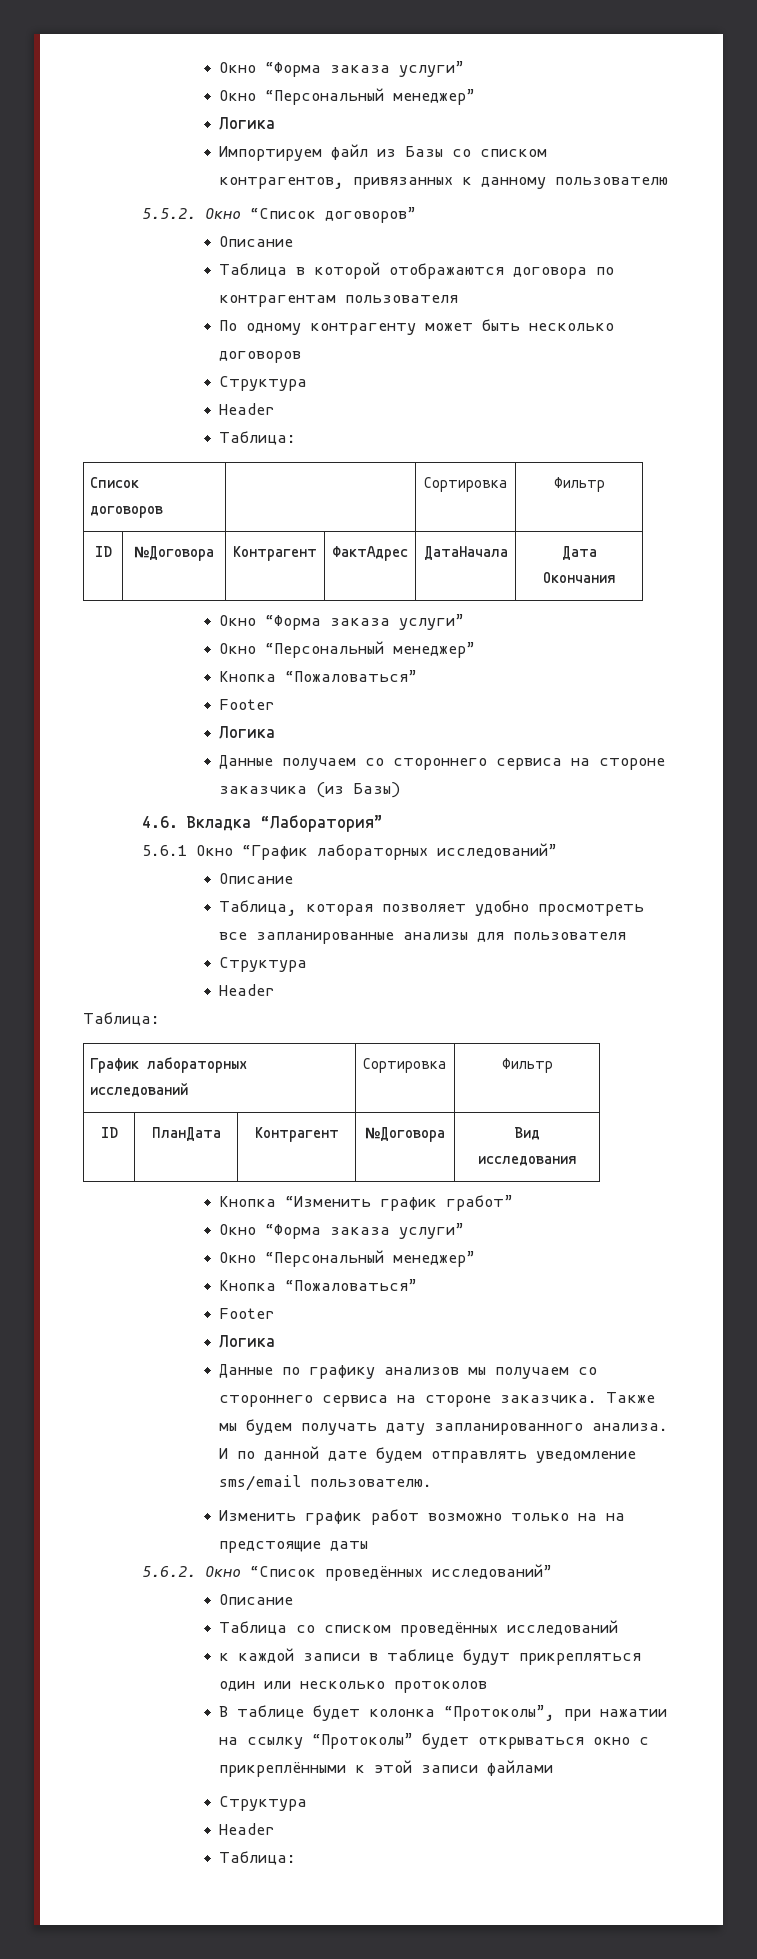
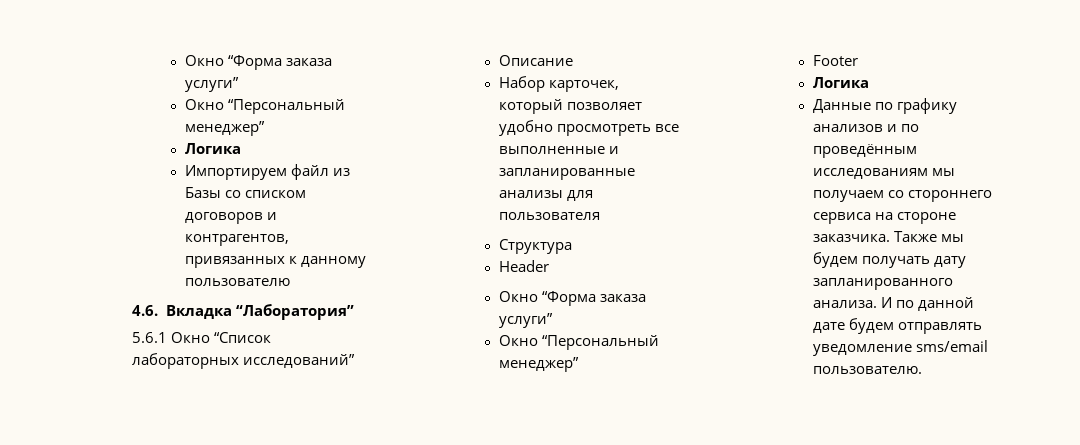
(548, 153) none -> [184,212,277,224] договоров и
[142,207,417,223] [219,236,294,247] [219,262,615,279] [219,295,459,307] [219,319,615,335] [219,351,302,363] [219,376,308,391] [219,403,275,415] [219,431,297,445] [90,477,140,488] [90,506,164,518] [423,477,508,492] [553,477,605,492] [94,546,112,557] [134,546,214,561] [233,546,317,561] [332,546,408,561] [423,546,508,560] [561,546,597,560] [543,572,615,583] [219,614,465,630] [219,641,476,658] [219,670,418,683] [219,699,275,710] [219,726,276,739] [219,755,666,770] [219,782,401,798] [142,815,384,832] [142,843,558,860] [219,873,294,884] [219,900,645,916] [219,932,627,944] [219,957,308,972] [219,984,275,996] [83,1012,160,1026] [90,1057,248,1073] [90,1082,189,1097] [363,1058,447,1073] [501,1058,553,1073] [100,1127,118,1138] [151,1127,221,1141] [254,1127,339,1142] [365,1127,445,1142] [514,1127,540,1140] [478,1156,576,1166] [219,1195,514,1211] [219,1223,465,1239] [219,1250,476,1267] [219,1279,418,1292] 5.5.2. Окно “Список договоров” // Описание // Таблица в которой отображаются договора по контрагентам пользователя // По одному контрагенту может быть несколько договоров // Структура // Header // Таблица: // Список договоров | | Сортировка | Фильтр // ID | №Договора | Контрагент | ФактАдрес | ДатаНачала | Дата Окончания // Окно “Форма заказа услуги” // Окно “Персональный менеджер” // Кнопка “Пожаловаться” // Footer // Логика // Данные получаем со стороннего сервиса на стороне заказчика (из Базы) // 4.6. Вкладка “Лаборатория” // 5.6.1 Окно “График лабораторных исследований” // Описание // Таблица, которая позволяет удобно просмотреть все запланированные анализы для пользователя // Структура // Header // Таблица: // График лабораторных исследований | Сортировка | Фильтр // ID | ПланДата | Контрагент | №Договора | Вид исследования // Кнопка “Изменить график гработ” // Окно “Форма заказа услуги” // Окно “Персональный менеджер” // Кнопка “Пожаловаться” -> [132,304,354,320] [132,332,272,343] [132,353,356,369] [498,55,573,66] [498,76,619,92] [498,99,642,114] [498,120,679,136] [498,146,619,154] [498,168,635,180] [498,190,593,201] [498,212,600,220] [498,239,572,254] [498,260,549,272] [498,291,646,306] [498,313,553,328] [498,335,659,350] [498,357,579,372] 4.6. Вкладка “Лаборатория” // 5.6.1 Окно “Список лабораторных исследований” // Описание // Набор карточек, который позволяет удобно просмотреть все выполненные и запланированные анализы для пользователя // Структура // Header // Окно “Форма заказа услуги” // Окно “Персональный менеджер”
(460, 1371) none -> [886,124,919,132] [812,144,917,158] [812,168,928,179] и по проведённым исследованиям
[219,1509,626,1525] [219,1541,369,1553] [142,1564,553,1581] [219,1594,294,1605] [219,1620,619,1637] [219,1648,642,1665] [219,1681,488,1693] [219,1705,668,1721] [219,1733,650,1749] [219,1760,554,1777] [219,1796,308,1811] [219,1823,275,1835] [219,1851,297,1865] // Изменить график работ возможно только на на предстоящие даты // 5.6.2. Окно “Список проведённых исследований” // Описание // Таблица со списком проведённых исследований // к каждой записи в таблице будут прикрепляться один или несколько протоколов // В таблице будет колонка “Протоколы”, при нажатии на ссылку “Протоколы” будет открываться окно с прикреплёнными к этой записи файлами // Структура // Header // Таблица: -> (922, 370) none

